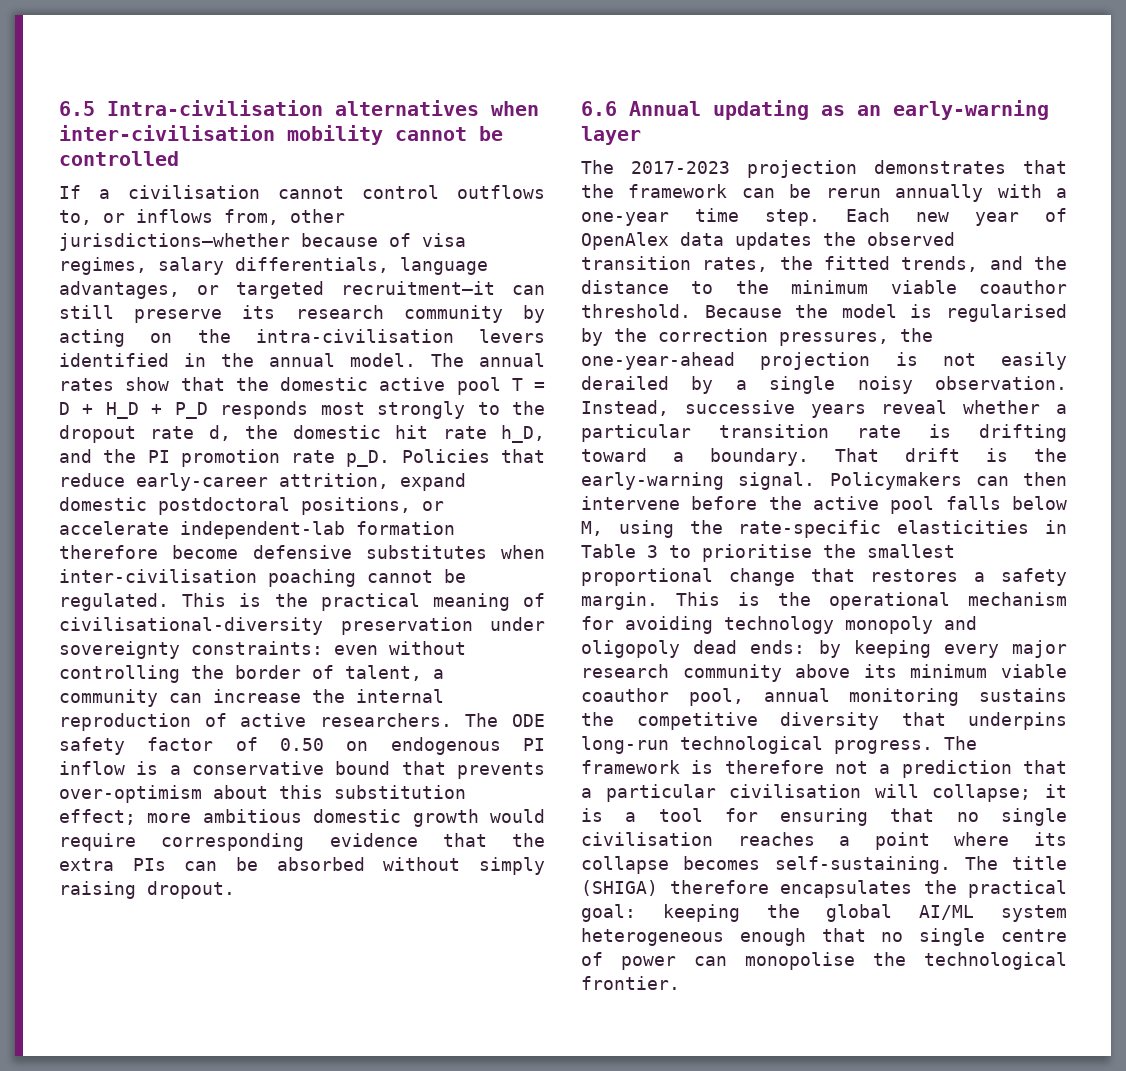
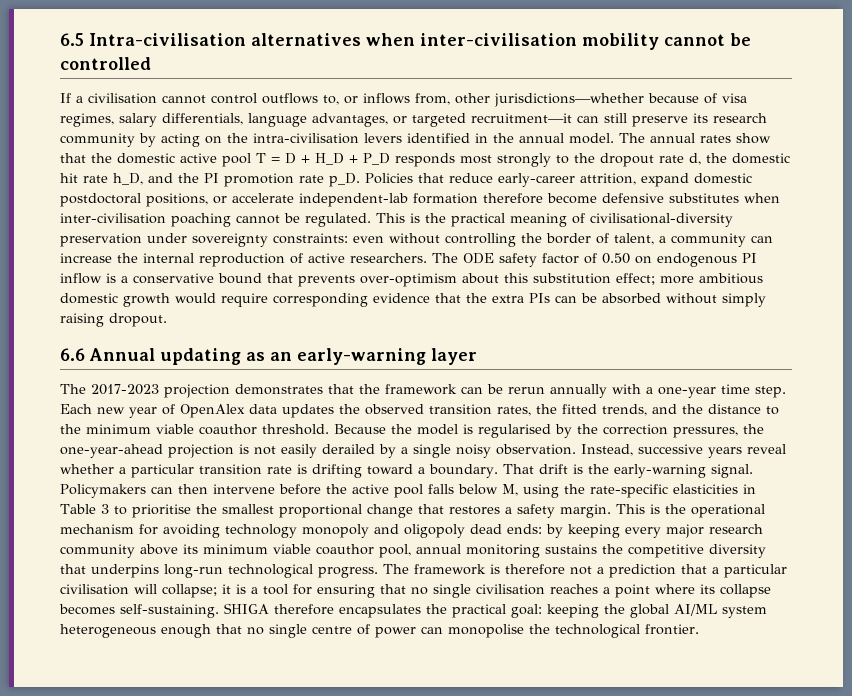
[964,856,1067,870] [581,880,658,896] The title (SHIGA) -> [224,603,269,614] SHIGA

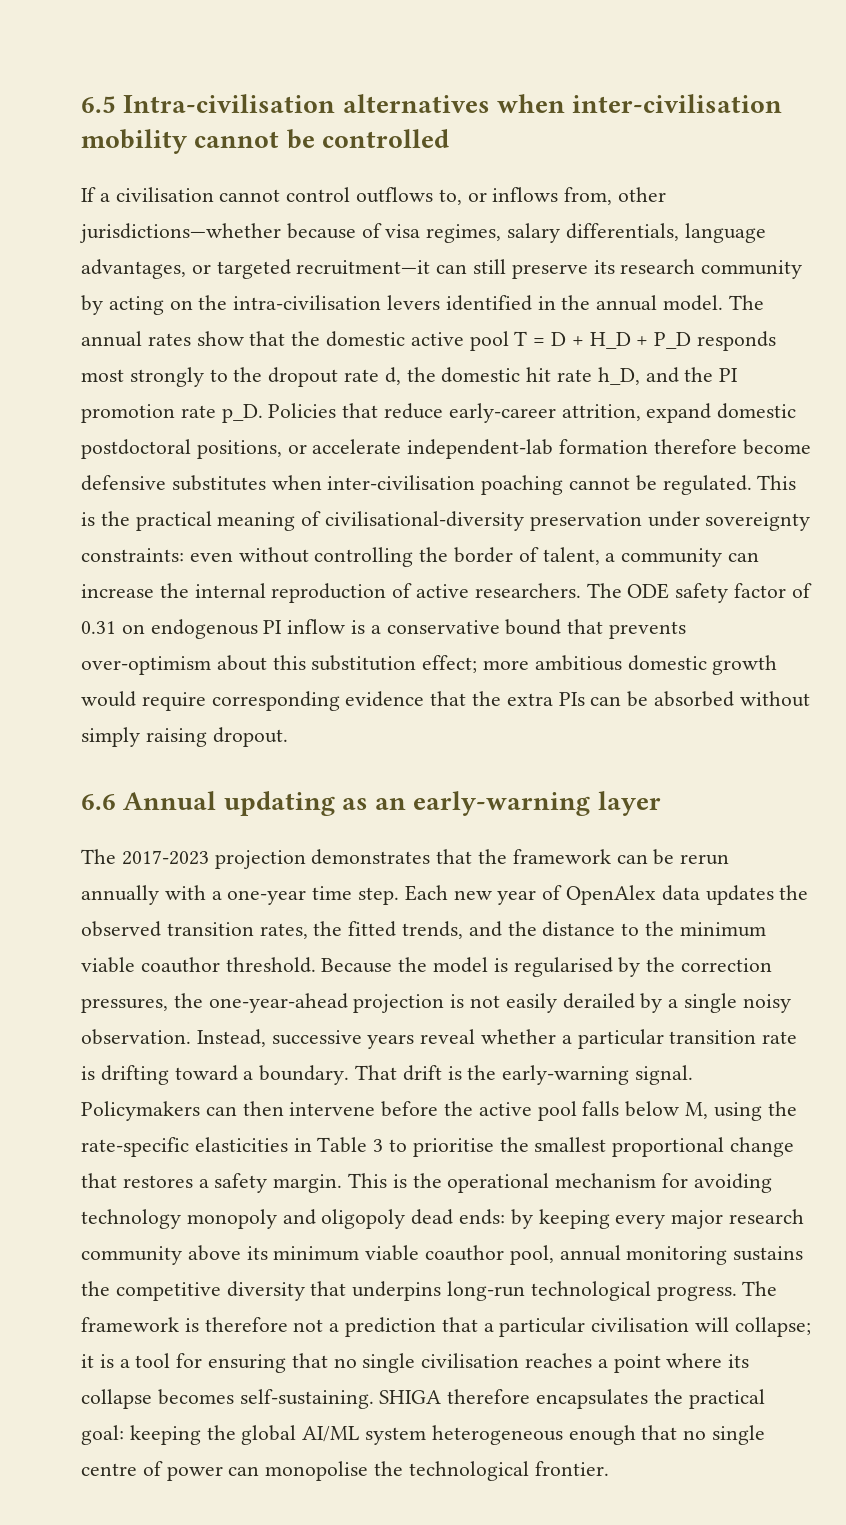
[602,253,630,264] 0.50 -> [81,621,116,634] 0.31

